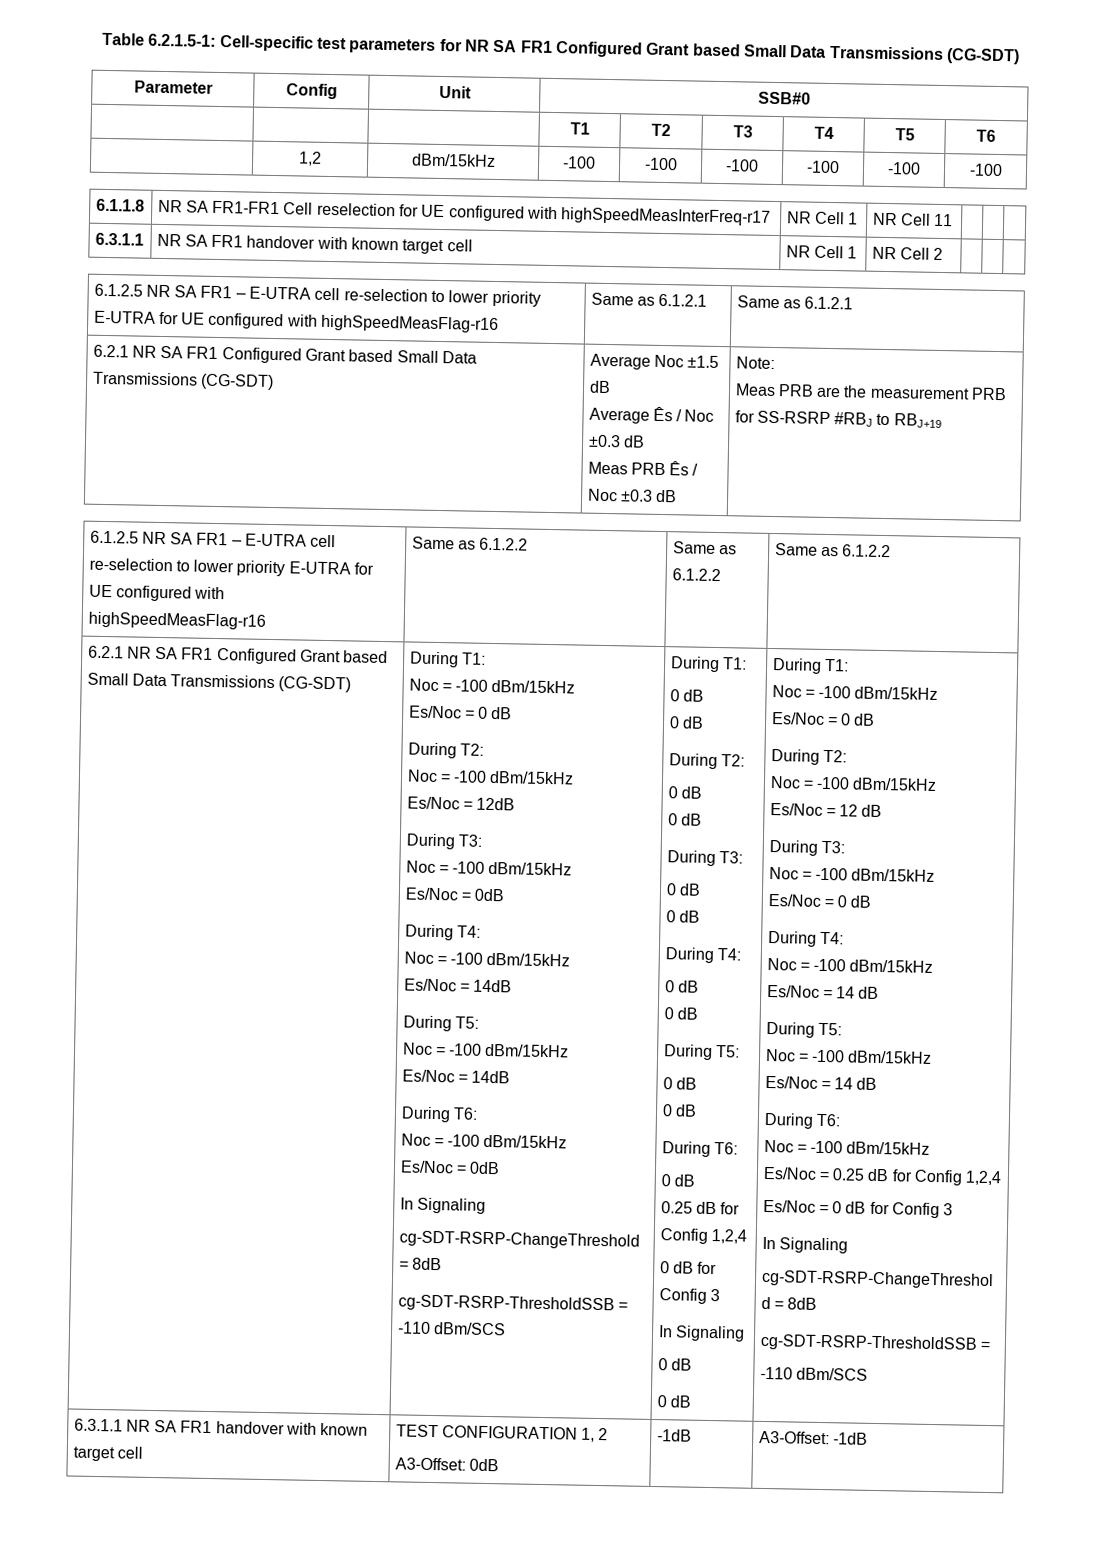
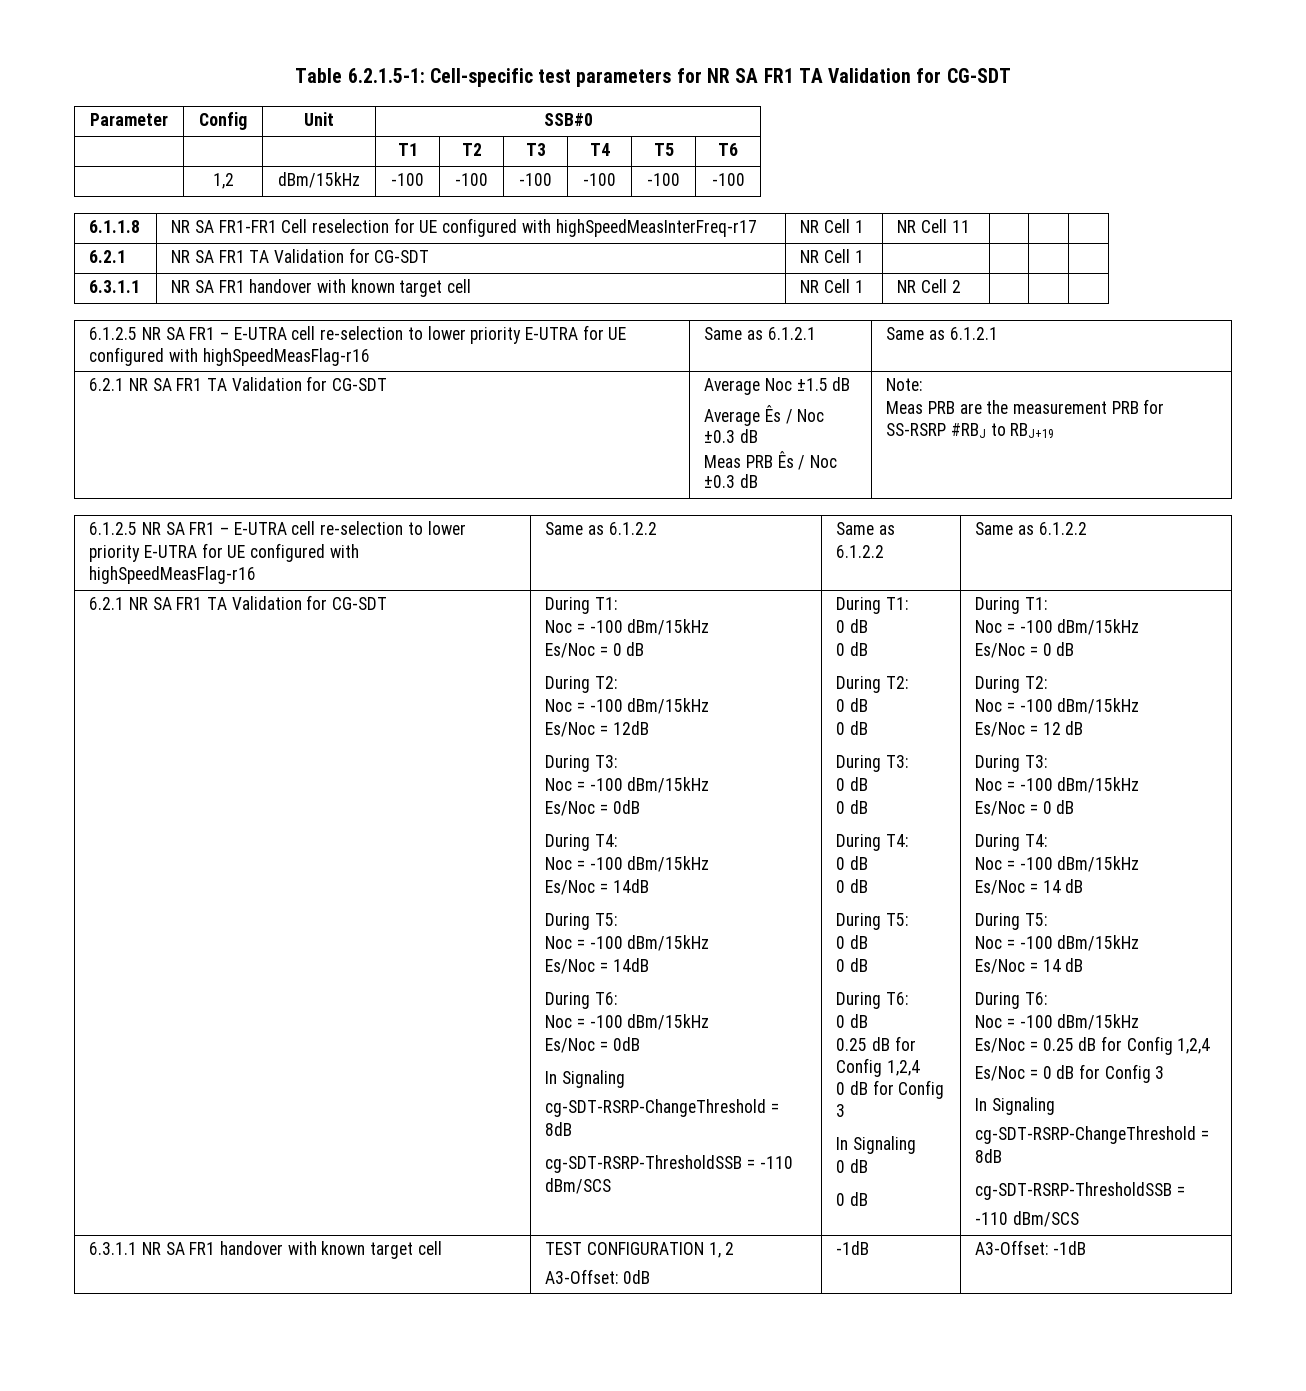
[554,41,1020,65] Configured Grant based Small Data Transmissions (CG-SDT) -> [798,68,1011,83] TA Validation for CG-SDT
(954, 220) none -> [89,250,127,263] [171,248,430,263] [800,249,864,263] // 6.2.1 | NR SA FR1 TA Validation for CG-SDT | NR Cell 1 | | | |
[221,347,478,364] [92,371,274,390] Configured Grant based Small Data Transmissions (CG-SDT) -> [206,376,388,391] TA Validation for CG-SDT
[216,648,389,665] [86,672,352,693] Configured Grant based Small Data Transmissions (CG-SDT) -> [206,595,388,610] TA Validation for CG-SDT

